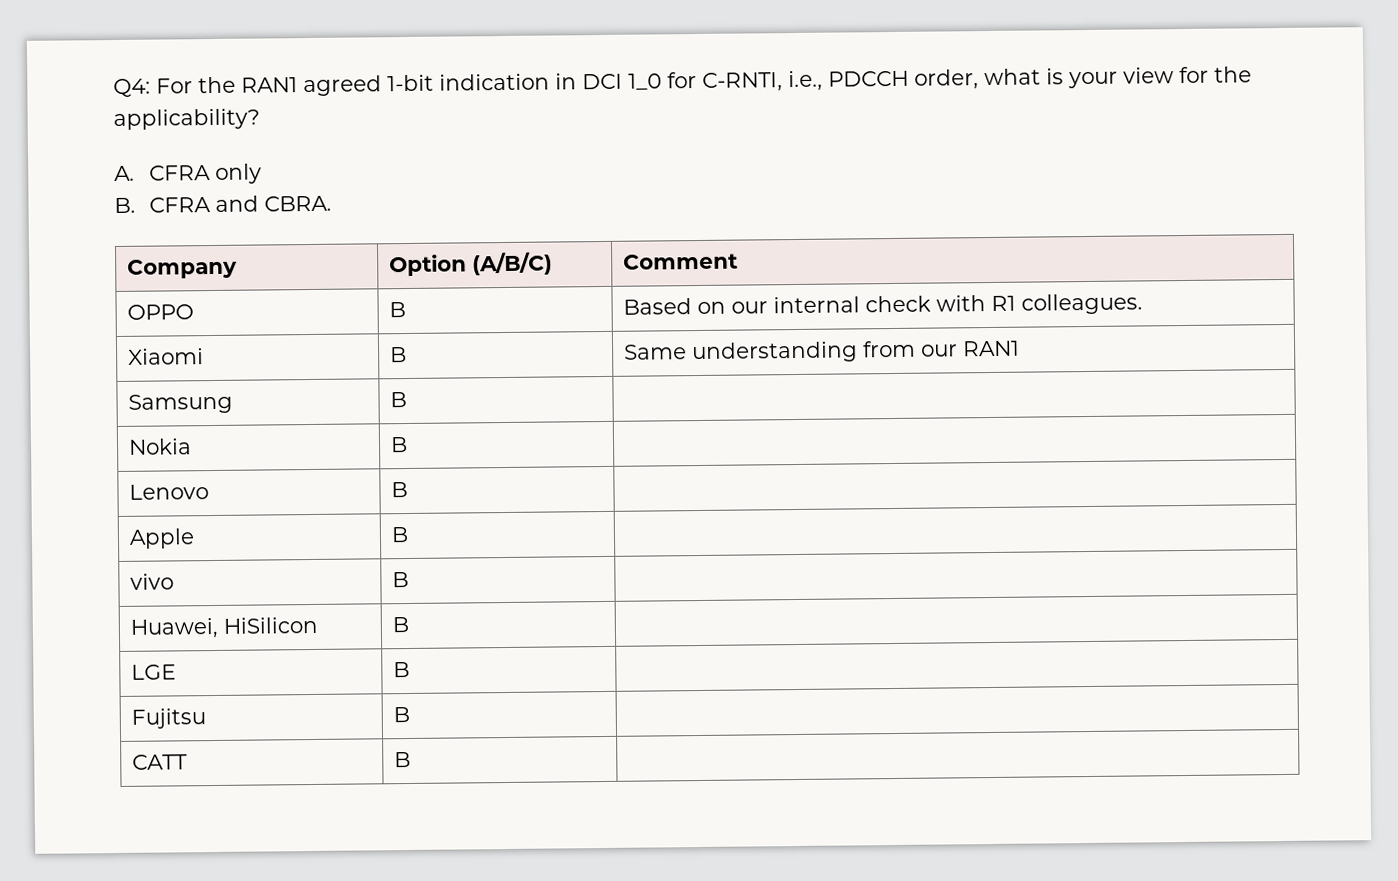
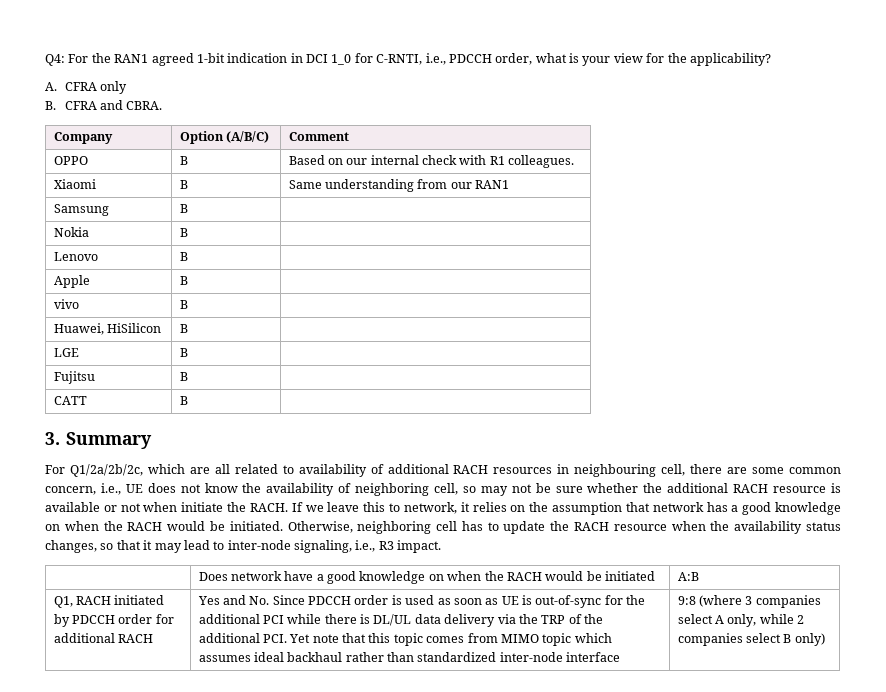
(412, 759) none -> [45,432,153,449] [45,464,842,477] [45,483,842,496] [45,502,842,515] [45,521,841,534] [45,540,442,553] [198,571,656,584] [677,572,699,581] [53,595,165,608] [53,614,174,627] [53,633,153,643] [197,595,646,608] [198,614,604,627] [198,633,612,646] [198,652,621,662] [677,595,821,608] [677,614,805,627] [677,633,825,646] // 3. Summary // For Q1/2a/2b/2c, which are all related to availability of additional RACH resources in neighbouring cell, there are some common concern, i.e., UE does not know the availability of neighboring cell, so may not be sure whether the additional RACH resource is available or not when initiate the RACH. If we leave this to network, it relies on the assumption that network has a good knowledge on when the RACH would be initiated. Otherwise, neighboring cell has to update the RACH resource when the availability status changes, so that it may lead to inter-node signaling, i.e., R3 impact. // | Does network have a good knowledge on when the RACH would be initiated | A:B // Q1, RACH initiated by PDCCH order for additional RACH | Yes and No. Since PDCCH order is used as soon as UE is out-of-sync for the additional PCI while there is DL/UL data delivery via the TRP of the additional PCI. Yet note that this topic comes from MIMO topic which assumes ideal backhaul rather than standardized inter-node interface | 9:8 (where 3 companies select A only, while 2 companies select B only)

